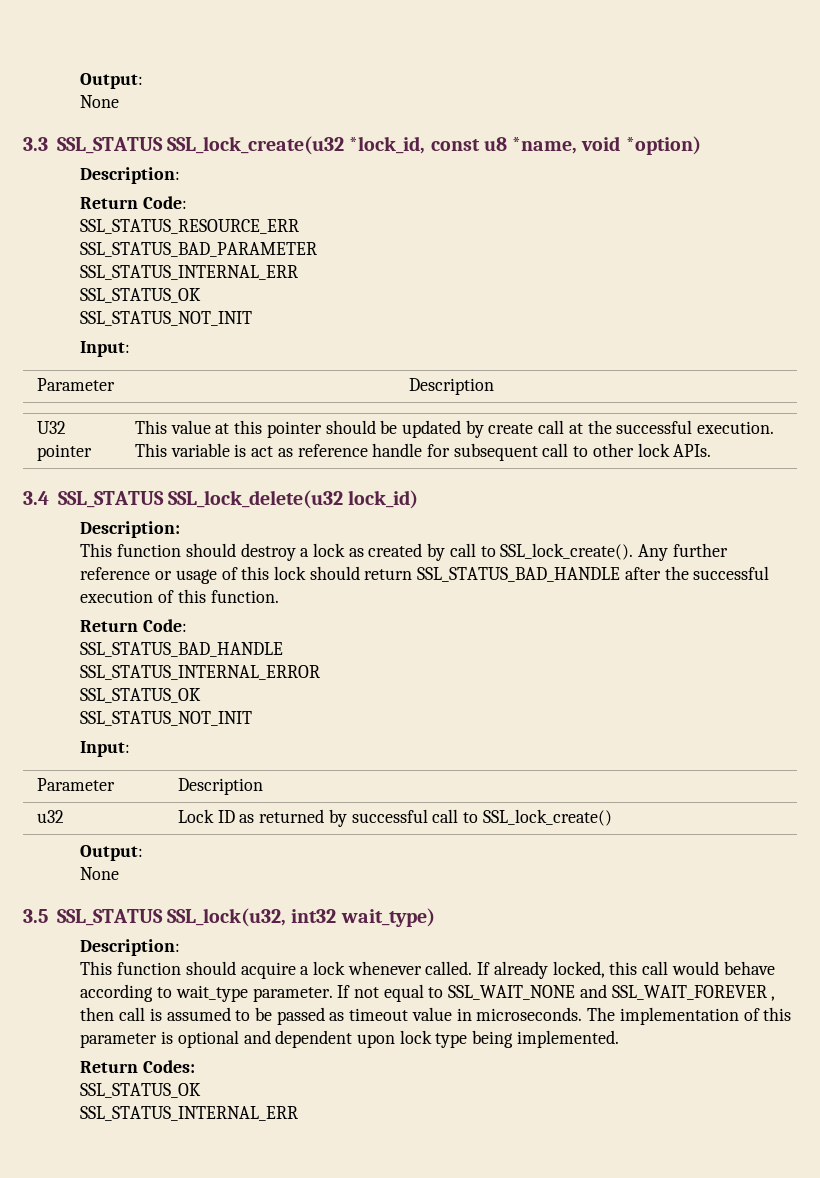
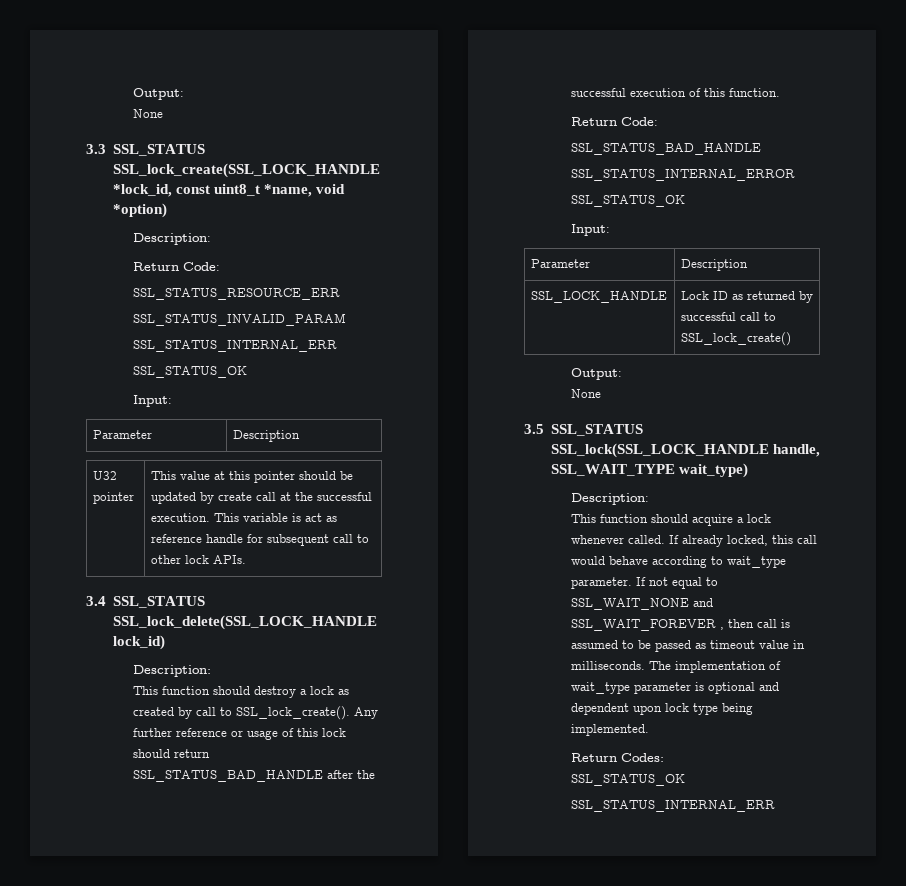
[167,136,345,155] SSL_lock_create(u32 -> [112,163,380,178] SSL_lock_create(SSL_LOCK_HANDLE
[483,137,507,151] u8 -> [213,184,260,196] uint8_t
[80,242,318,257] SSL_STATUS_BAD_PARAMETER -> [133,313,347,326] SSL_STATUS_INVALID_PARAM
[80,311,253,326] // SSL_STATUS_NOT_INIT -> (248, 372) none
[168,490,344,509] SSL_lock_delete(u32 -> [112,615,377,630] SSL_lock_delete(SSL_LOCK_HANDLE
[80,711,253,726] [80,741,131,757] [36,778,115,791] [177,778,263,795] [36,810,64,823] // SSL_STATUS_NOT_INIT // Input: // Parameter | Description // u32 -> [571,224,611,236] [530,259,590,268] [680,259,748,271] [530,291,667,303] // Input: // Parameter | Description // SSL_LOCK_HANDLE
[167,908,337,927] SSL_lock(u32, int32 -> [550,443,820,458] [550,464,675,476] SSL_lock(SSL_LOCK_HANDLE handle, SSL_WAIT_TYPE
[476,1007,583,1021] microseconds. -> [571,661,646,670] milliseconds.
[763,1007,792,1021] this -> [571,682,631,694] wait_type

